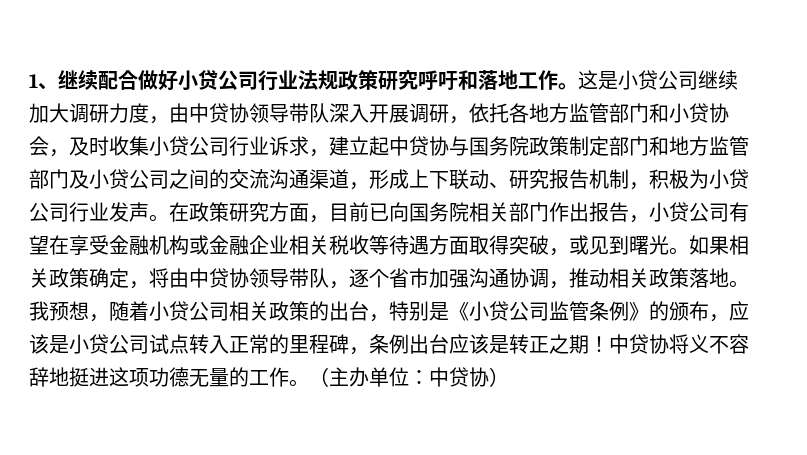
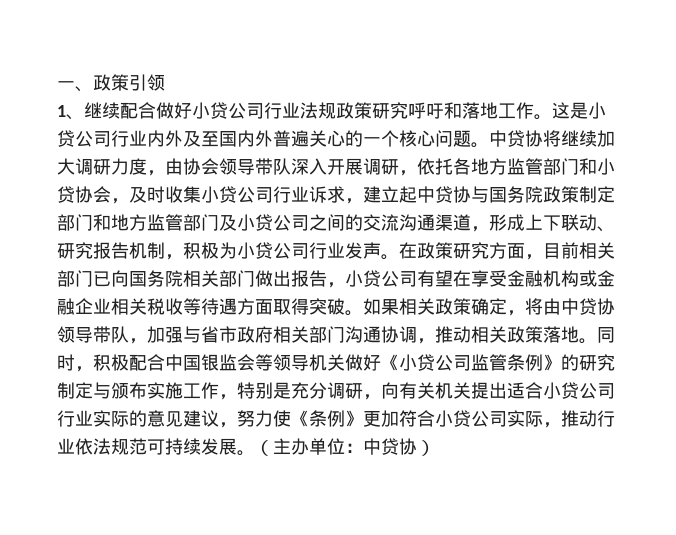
(29, 81) none -> [57,74,165,92] 一、政策引领 //
(698, 80) none -> [111,130,561,148] 行业内外及至国内外普遍关心的一个核心问题。中贷协将
[189,103,249,123] 中贷协 -> [183,158,219,175] 协会
(369, 212) none -> [579,242,615,259] [57,270,93,287] 相关部门
[549,202,569,222] 作 -> [255,270,273,287] 做
[549,235,669,256] ，或见到曙光 -> (345, 306) none
[349,268,469,288] 逐个省市加强 -> [147,326,345,343] 加强与省市政府相关部门
[29,301,449,322] 我预想，随着小贷公司相关政策的出台，特别是 -> [597,327,615,343] [57,354,381,372] 同时，积极配合中国银监会等领导机关做好
[669,301,749,322] [29,334,749,355] [29,367,289,387] 颁布，应该是小贷公司试点转入正常的里程碑，条例出台应该是转正之期！中贷协将义不容辞地挺进这项功德无量的工作 -> [579,354,615,371] [57,382,615,400] [57,410,615,428] [57,438,237,455] 研究制定与颁布实施工作，特别是充分调研，向有关机关提出适合小贷公司行业实际的意见建议，努力使《条例》更加符合小贷公司实际，推动行业依法规范可持续发展

